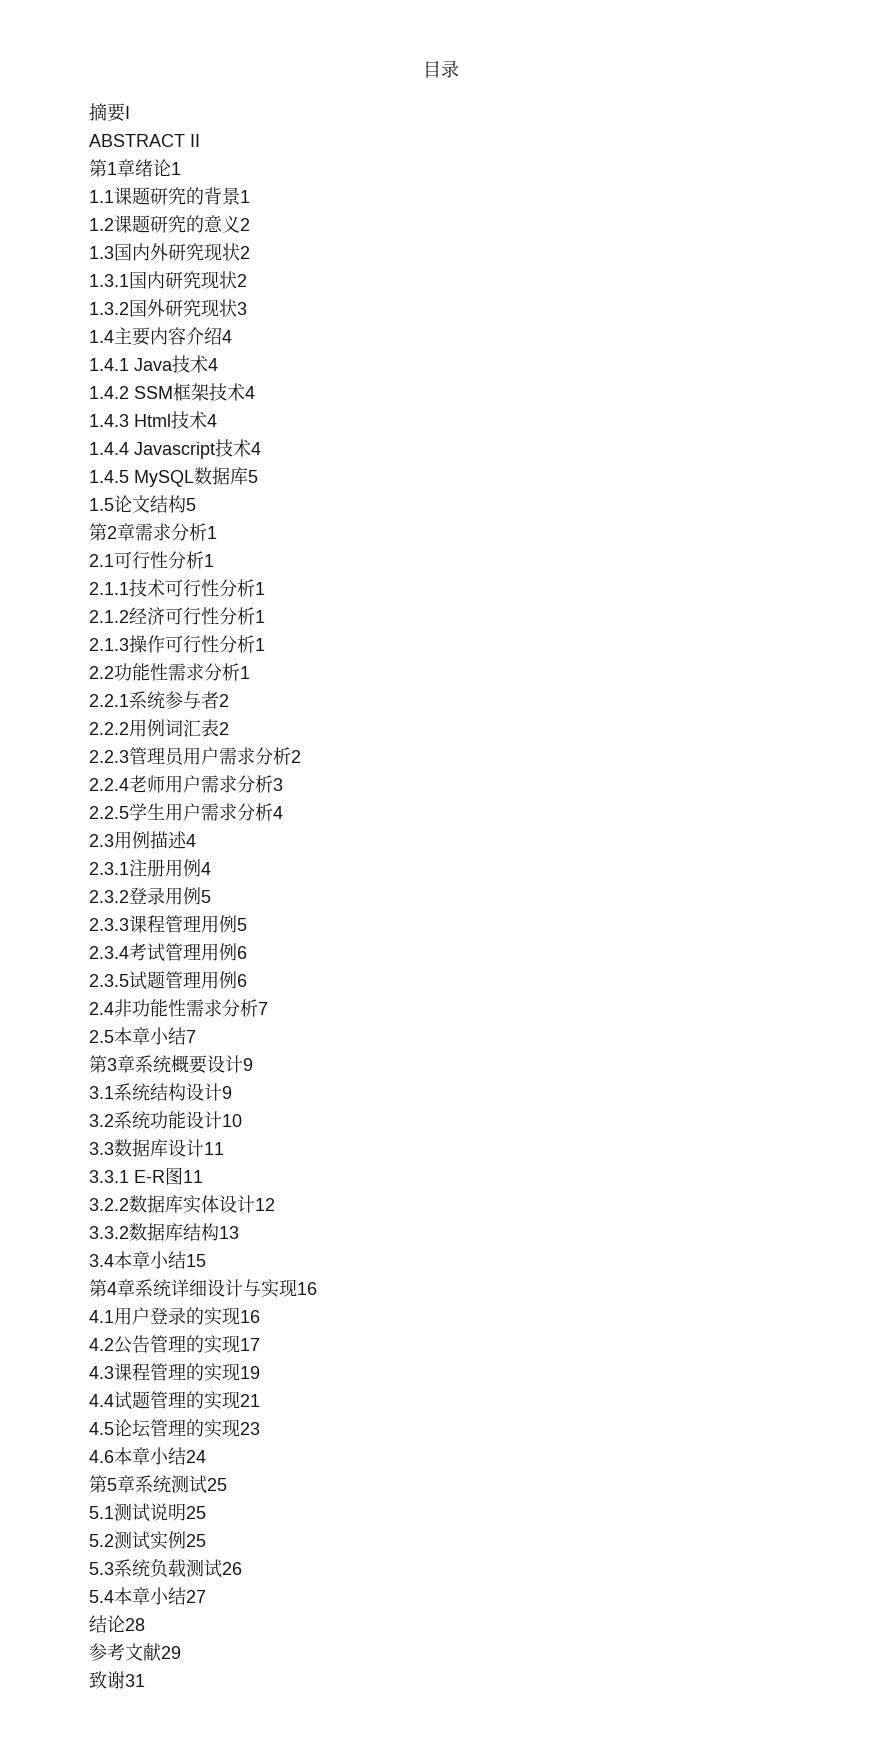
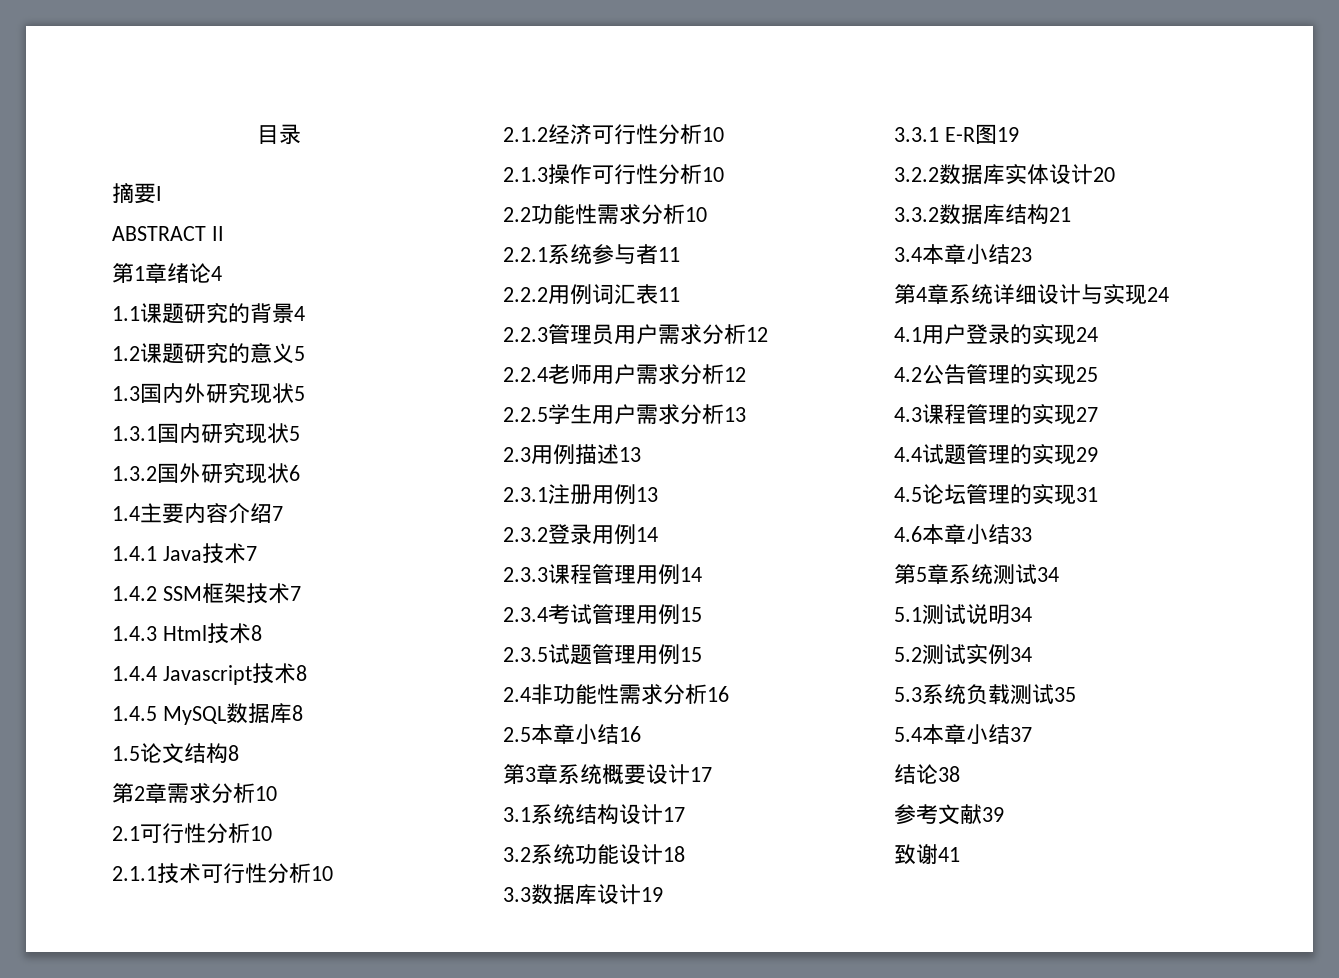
[171,162,181,175] 1 -> [211,266,222,281] 4
[240,190,250,203] 1 -> [294,306,305,321] 4
[240,218,250,231] 2 -> [294,346,305,361] 5
[240,246,250,259] 2 -> [294,386,305,401] 5
[237,274,247,287] 2 -> [289,426,300,441] 5
[237,302,247,315] 3 -> [289,465,300,481] 6
[222,330,232,343] 4 -> [272,506,283,521] 7
[208,358,218,371] 4 -> [245,546,257,561] 7
[245,386,255,399] 4 -> [289,586,301,601] 7
[207,414,217,427] 4 -> [250,625,262,641] 8
[251,442,261,455] 4 -> [295,665,307,681] 8
[248,470,258,483] 5 -> [291,705,303,721] 8
[186,498,196,511] 5 -> [228,745,239,761] 8
[207,526,217,539] 1 -> [255,786,277,801] 10
[204,554,214,567] 1 -> [250,826,272,841] 10
[255,582,265,595] 1 -> [311,866,333,881] 10
[255,610,265,623] 1 -> [702,127,724,142] 10
[255,638,265,651] 1 -> [702,167,724,182] 10
[240,666,250,679] 1 -> [685,207,707,222] 10
[219,694,229,707] 2 -> [658,247,680,262] 11
[219,722,229,735] 2 -> [658,287,680,302] 11
[291,750,301,763] 2 -> [746,327,768,342] 12
[273,778,283,791] 3 -> [724,367,746,382] 12
[273,806,283,819] 4 -> [724,407,746,422] 13
[186,834,196,847] 4 -> [619,447,641,462] 13
[201,862,211,875] 4 -> [636,487,658,502] 13
[201,890,211,903] 5 -> [636,527,658,542] 14
[237,918,247,931] 5 -> [680,567,702,582] 14
[237,946,247,959] 6 -> [680,607,702,622] 15
[237,974,247,987] 6 -> [680,647,702,662] 15
[258,1002,268,1015] 7 -> [707,686,729,702] 16
[186,1030,196,1043] 7 -> [619,726,641,742] 16
[243,1058,253,1071] 9 -> [690,767,712,782] 17
[222,1086,232,1099] 9 -> [663,807,685,822] 17
[222,1114,242,1127] 10 -> [663,846,685,862] 18
[204,1142,224,1155] 11 -> [641,887,663,902] 19
[183,1170,203,1183] 11 -> [996,127,1019,142] 19
[255,1198,275,1211] 12 -> [1093,167,1115,182] 20
[219,1226,239,1239] 13 -> [1049,207,1071,222] 21
[186,1254,206,1267] 15 -> [1010,247,1032,262] 23
[297,1282,317,1295] 16 -> [1147,287,1169,302] 24
[240,1310,260,1323] 16 -> [1076,327,1098,342] 24
[240,1338,260,1351] 17 -> [1076,367,1098,382] 25
[240,1366,260,1379] 19 -> [1076,407,1098,422] 27
[240,1394,260,1407] 21 -> [1076,447,1098,462] 29
[240,1422,260,1435] 23 -> [1076,487,1098,502] 31
[186,1450,206,1463] 24 -> [1010,527,1032,542] 33
[207,1478,227,1491] 25 -> [1037,567,1059,582] 34
[186,1506,206,1519] 25 -> [1010,607,1032,622] 34
[186,1534,206,1547] 25 -> [1010,647,1032,662] 34
[222,1562,242,1575] 26 -> [1054,687,1076,702] 35
[186,1590,206,1603] 27 -> [1010,727,1032,742] 37
[125,1618,145,1631] 28 -> [938,766,960,782] 38
[161,1646,181,1659] 29 -> [982,807,1004,822] 39
[125,1674,145,1687] 31 -> [938,847,960,862] 41

